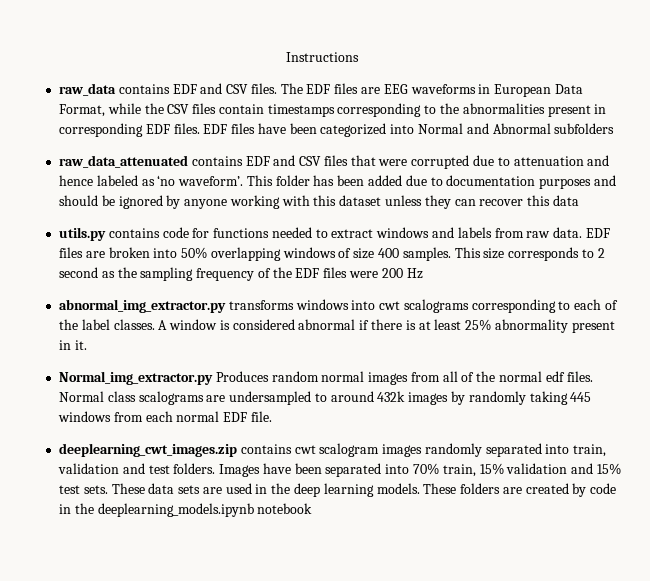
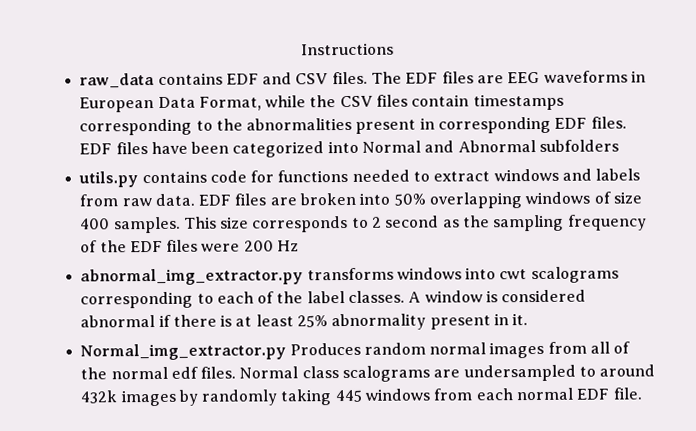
[58,155,610,169] [58,175,616,189] [58,195,579,209] // raw_data_attenuated contains EDF and CSV files that were corrupted due to attenuation and hence labeled as ‘no waveform’. This folder has been added due to documentation purposes and should be ignored by anyone working with this dataset unless they can recover this data -> (620, 145) none
[58,443,607,457] [57,463,621,477] [58,483,617,497] [58,503,313,517] // deeplearning_cwt_images.zip contains cwt scalogram images randomly separated into train, validation and test folders. Images have been separated into 70% train, 15% validation and 15% test sets. These data sets are used in the deep learning models. These folders are created by code in the deeplearning_models.ipynb notebook -> (642, 393) none

